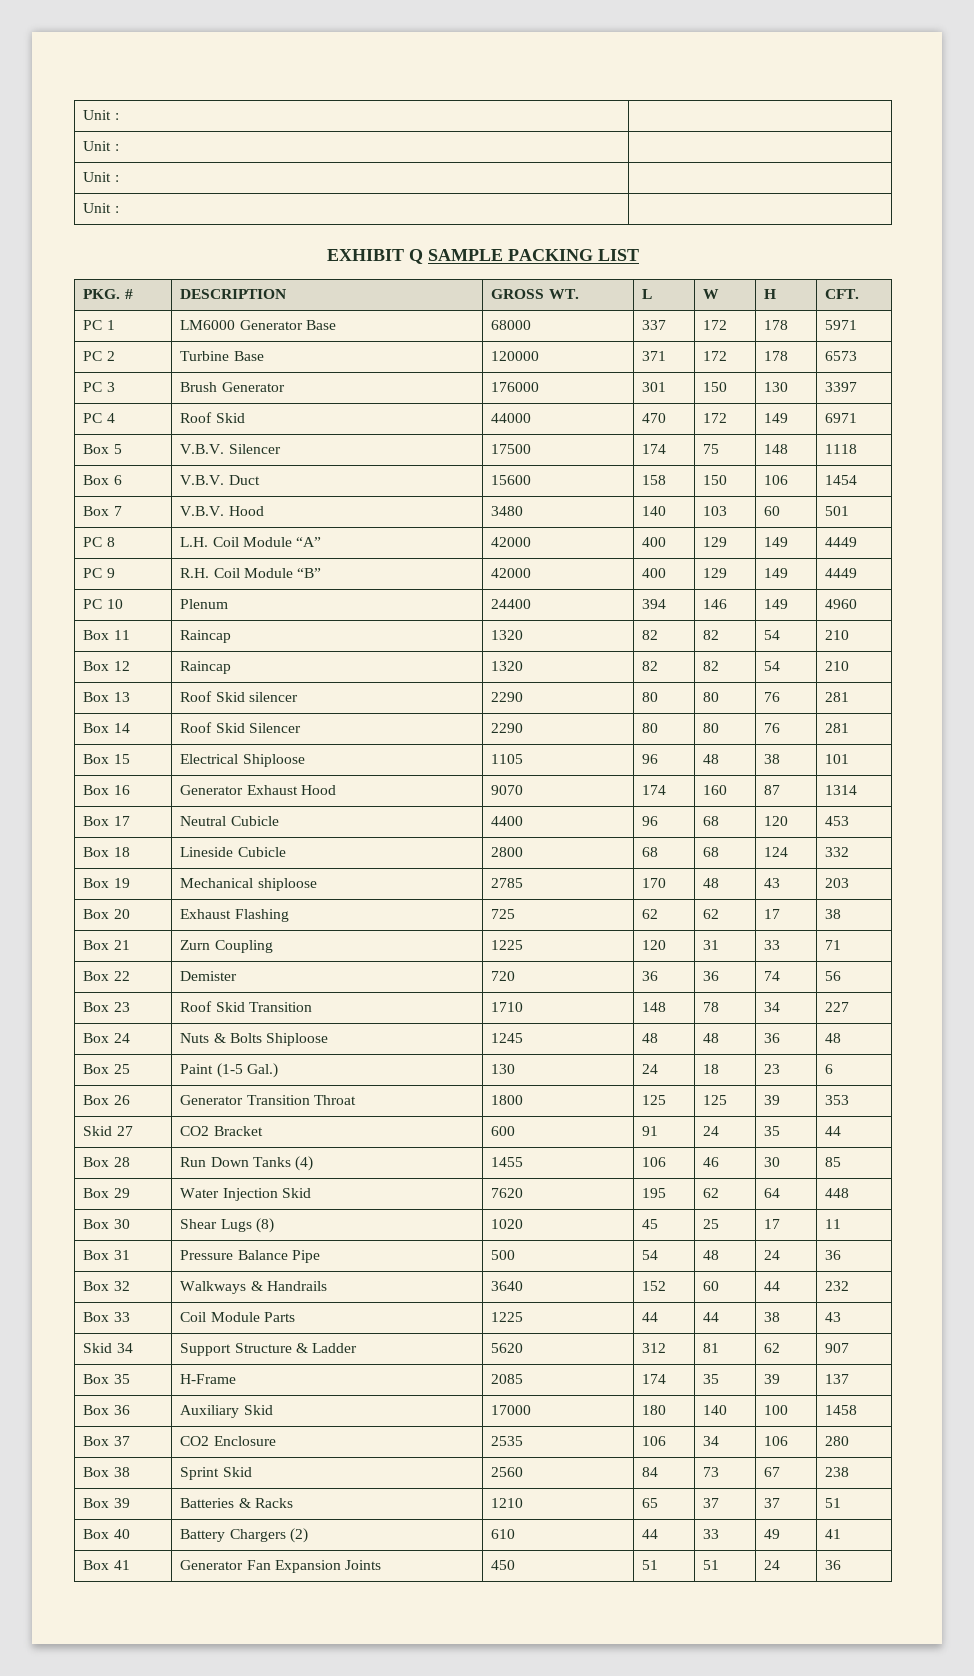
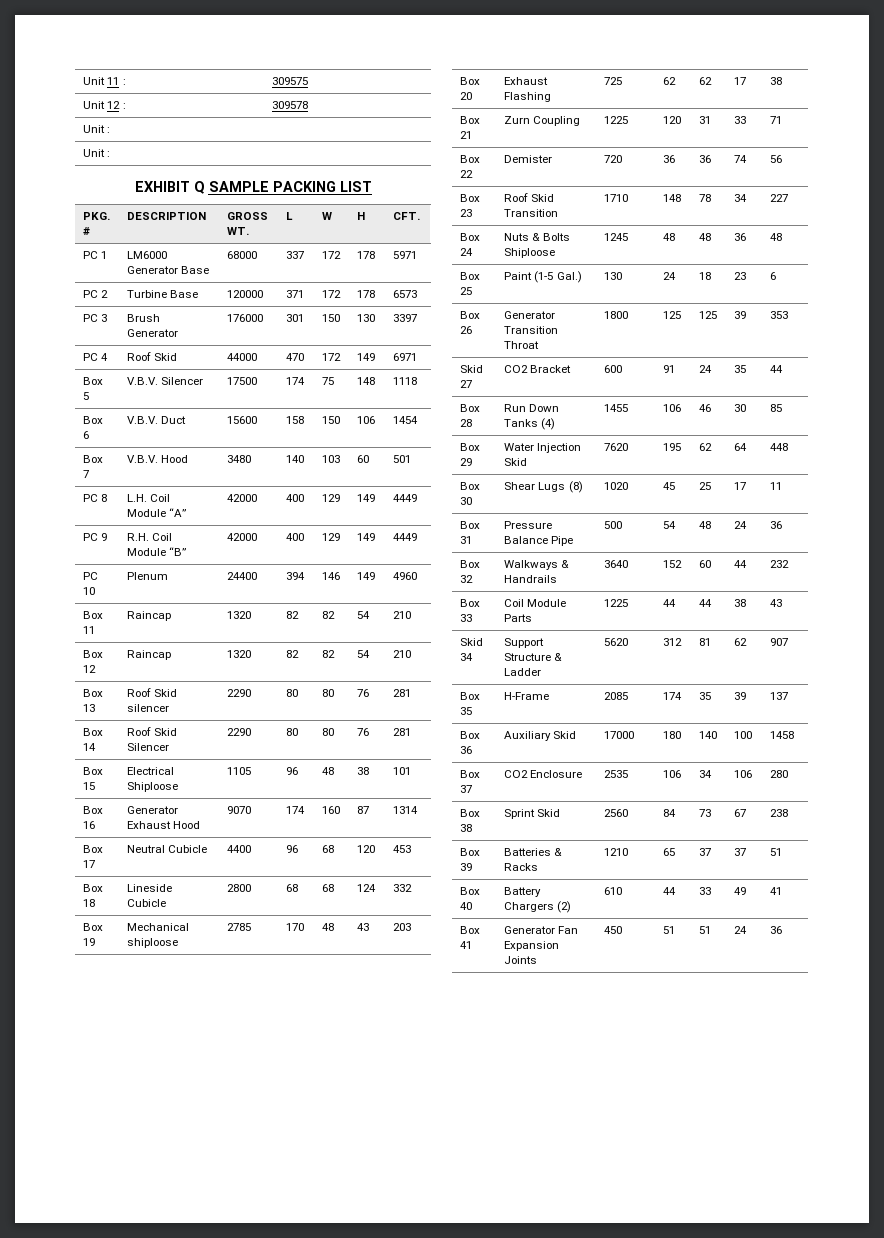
[83,110,119,120] [83,141,119,151] Unit : | // Unit : | -> [83,77,126,85] [272,77,309,85] [83,101,126,109] [272,101,309,109] Unit 11 : | 309575 // Unit 12 : | 309578

